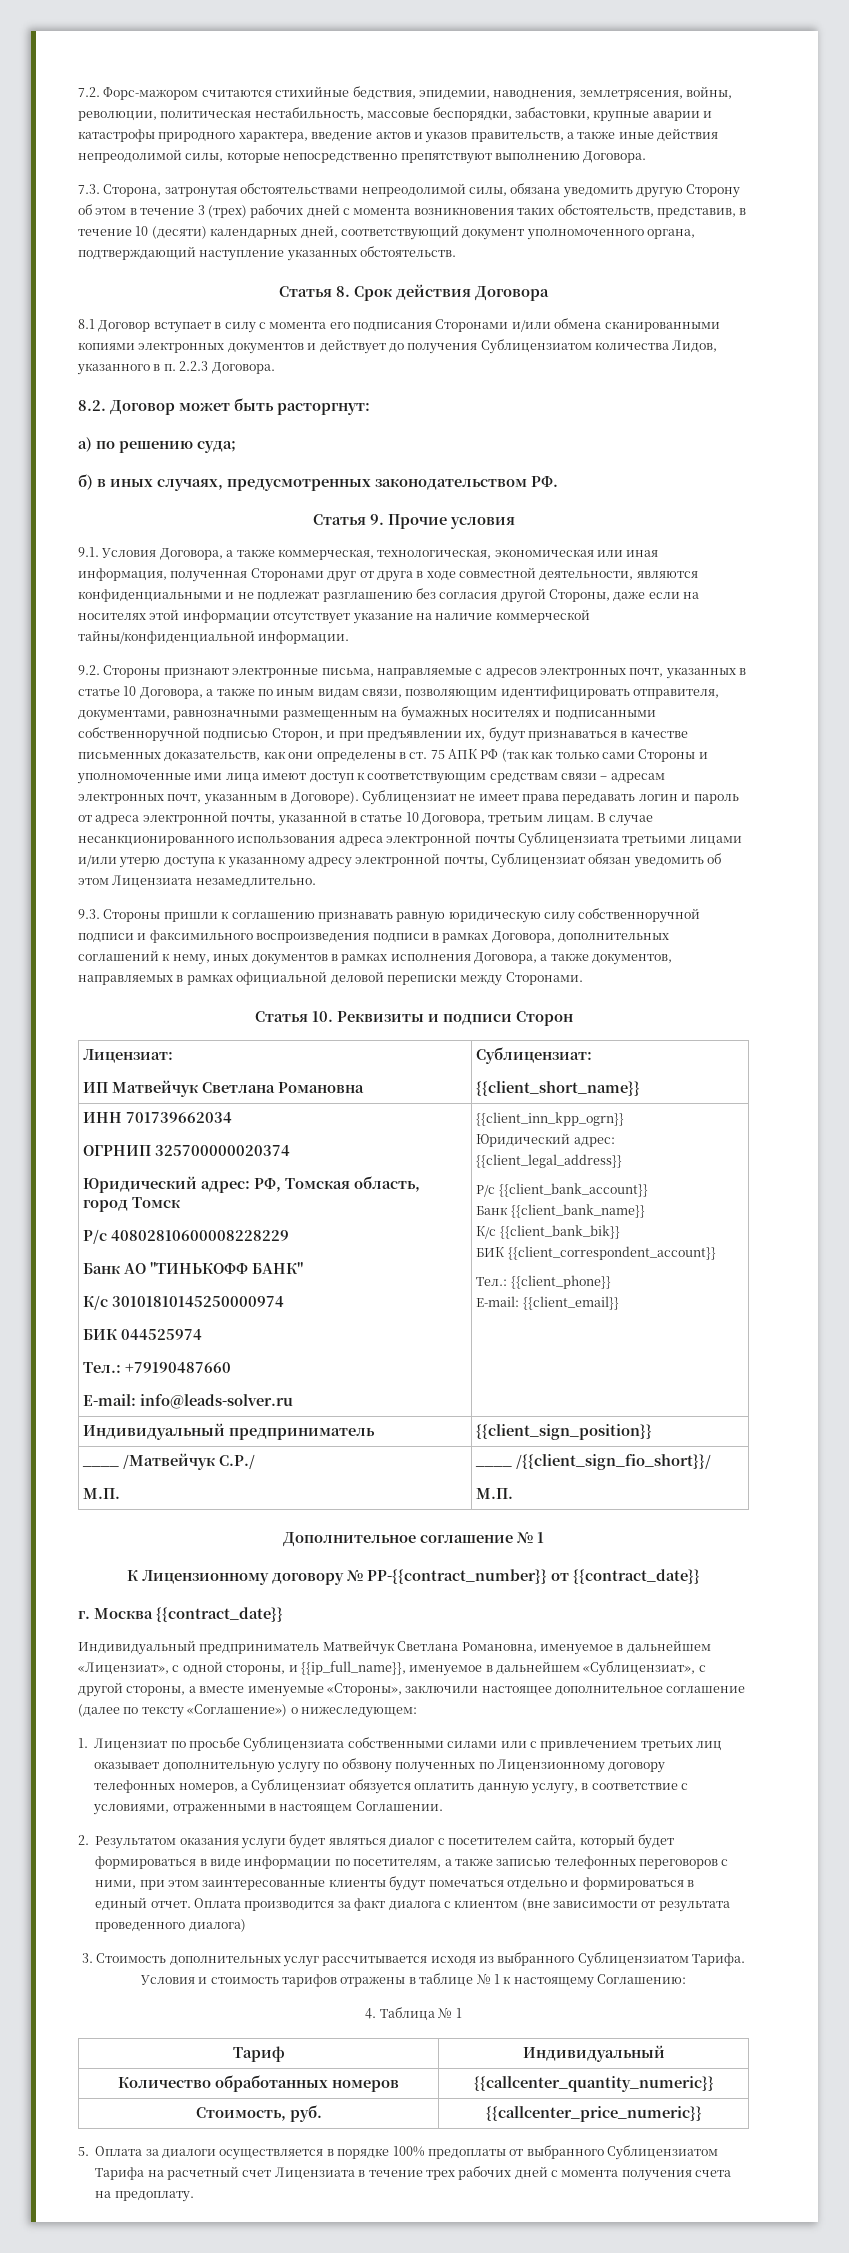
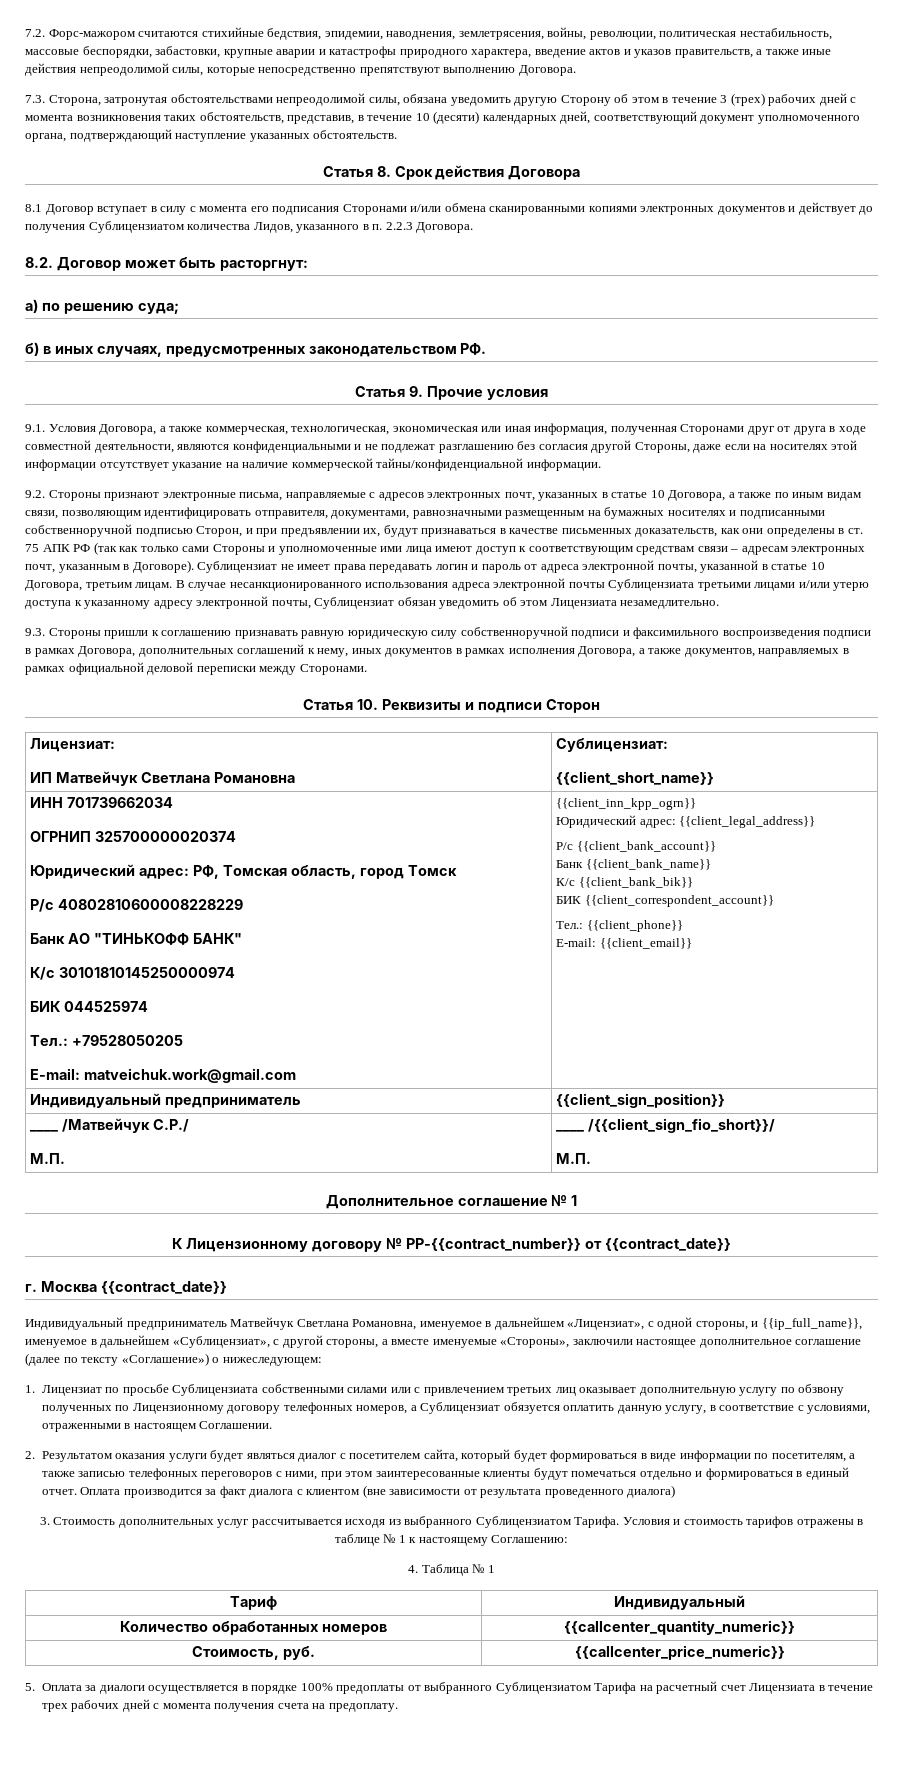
[125,1362,232,1373] [83,1394,294,1409] +79190487660 // E-mail: info@leads-solver.ru -> [72,1035,184,1046] [30,1068,297,1083] +79528050205 // E-mail: matveichuk.work@gmail.com

